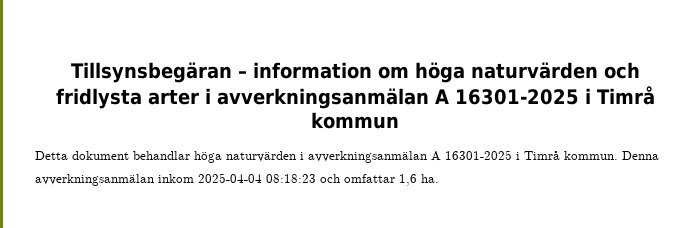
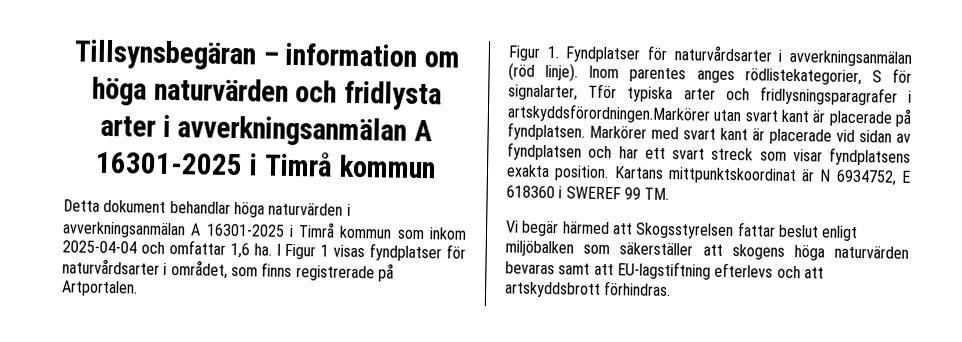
[564,151,659,160] [35,174,154,186] kommun. Denna avverkningsanmälan -> [339,225,425,240] kommun som
[266,174,316,183] 08:18:23 -> (137, 247) none
(439, 178) none -> [275,243,466,262] [62,258,394,282] [61,280,138,297] [508,45,913,67] [508,62,912,86] [508,83,912,106] [507,103,912,127] [507,122,911,145] [507,142,911,166] [506,164,911,186] [506,185,670,201] [506,220,859,242] [505,240,910,261] [505,261,824,280] [504,280,672,298] I Figur 1 visas fyndplatser för naturvårdsarter i området, som finns registrerade på Artportalen. // Figur 1. Fyndplatser för naturvårdsarter i avverkningsanmälan (röd linje). Inom parentes anges rödlistekategorier, S för signalarter, Tför typiska arter och fridlysningsparagrafer i artskyddsförordningen.Markörer utan svart kant är placerade på fyndplatsen. Markörer med svart kant är placerade vid sidan av fyndplatsen och har ett svart streck som visar fyndplatsens exakta position. Kartans mittpunktskoordinat är N 6934752, E 618360 i SWEREF 99 TM. // Vi begär härmed att Skogsstyrelsen fattar beslut enligt miljöbalken som säkerställer att skogens höga naturvärden bevaras samt att EU-lagstiftning efterlevs och att artskyddsbrott förhindras.

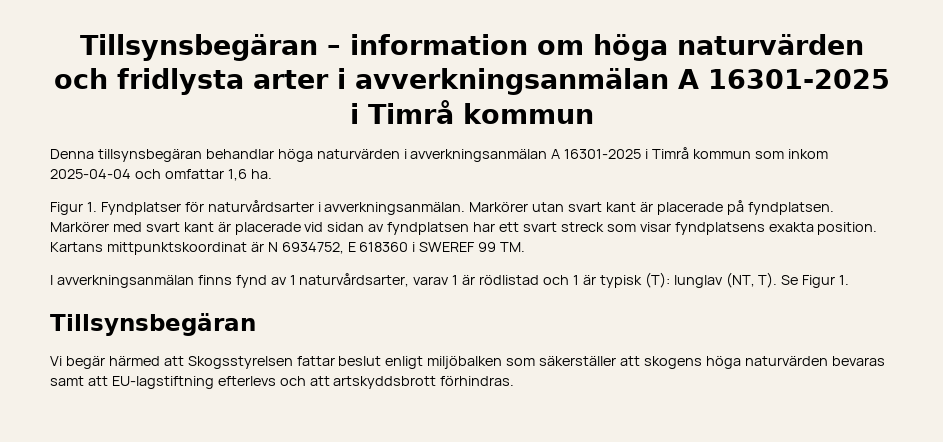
[63,199,167,213] Detta dokument -> [50,149,202,162] Denna tillsynsbegäran
[275,243,466,262] [62,258,394,282] [61,280,138,297] I Figur 1 visas fyndplatser för naturvårdsarter i området, som finns registrerade på Artportalen. -> (272, 174) none
[789,49,913,67] [508,62,912,86] [508,83,912,106] [507,103,711,124] avverkningsanmälan (röd linje). Inom parentes anges rödlistekategorier, S för signalarter, Tför typiska arter och fridlysningsparagrafer i artskyddsförordningen.Markörer -> [324,202,529,215] avverkningsanmälan. Markörer
[588,145,613,159] och -> (470, 228) none
(670, 194) none -> [50,272,850,288] [50,313,256,336] // I avverkningsanmälan finns fynd av 1 naturvårdsarter, varav 1 är rödlistad och 1 är typisk (T): lunglav (NT, T). Se Figur 1. // Tillsynsbegäran

